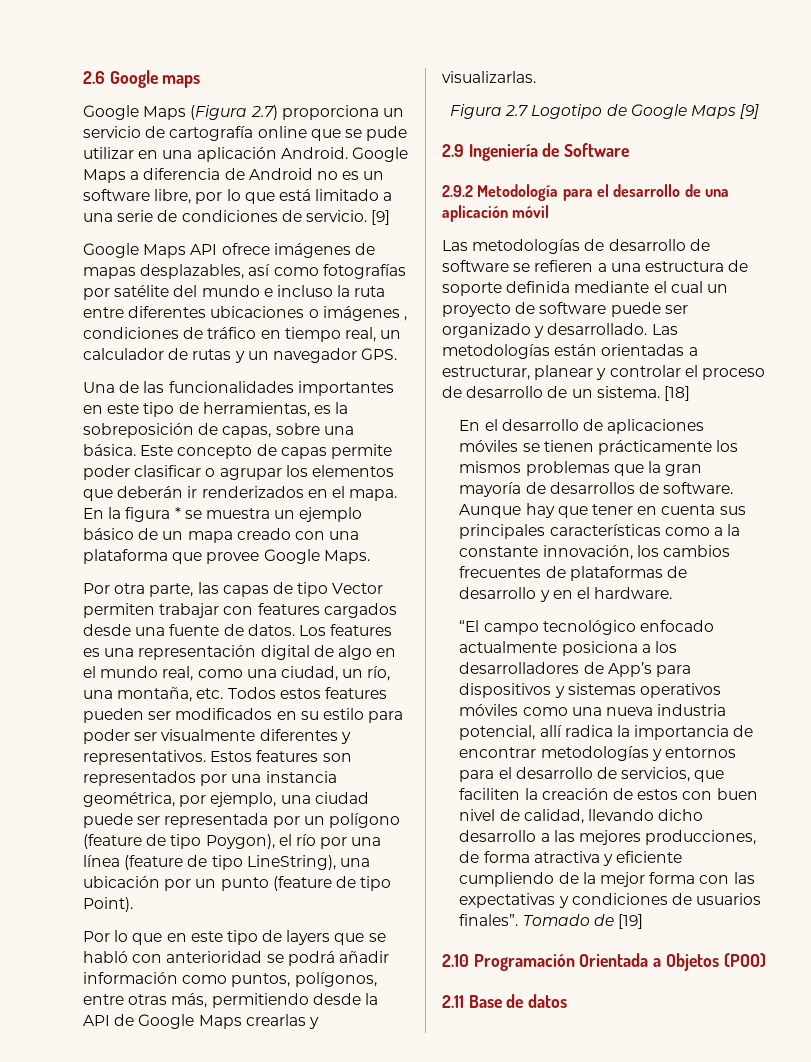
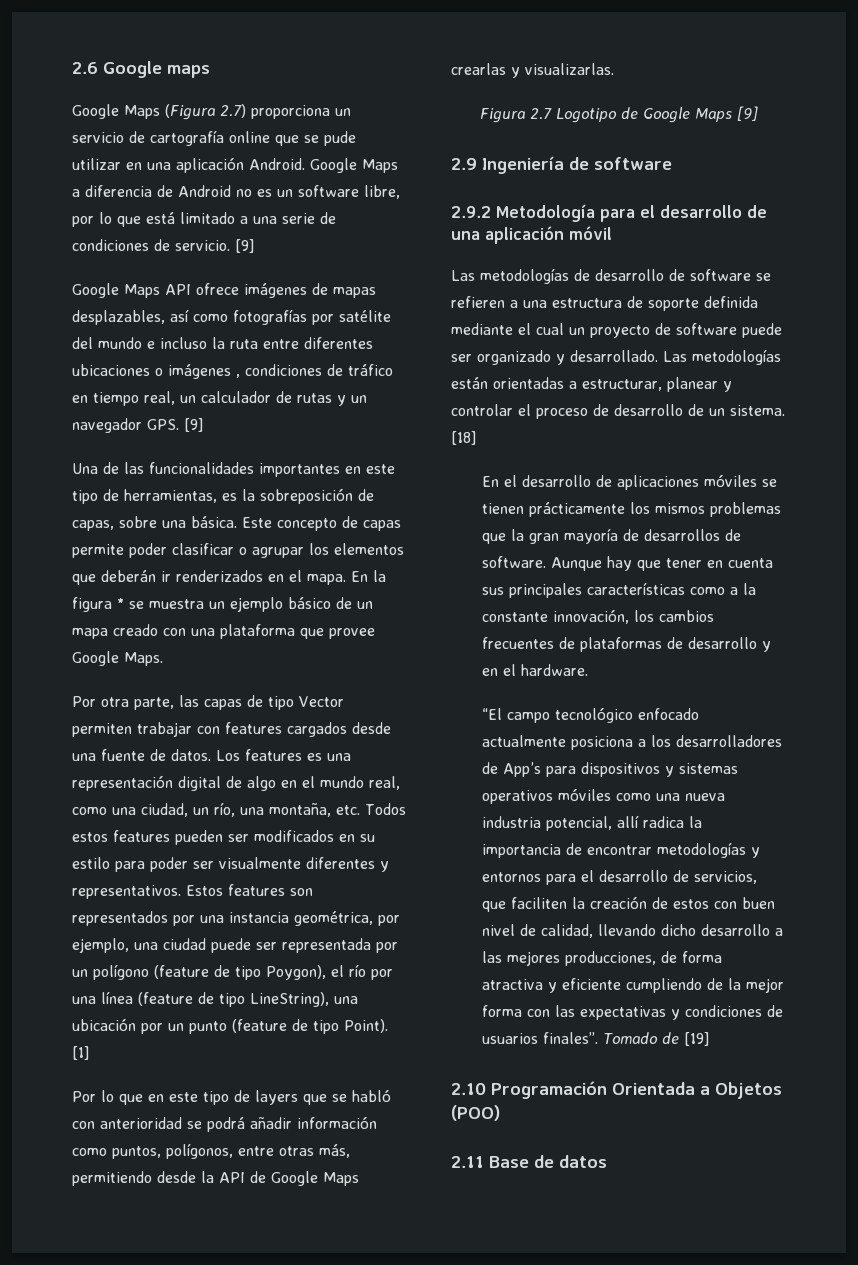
(398, 354) none -> [184,418,204,432] [9]
(133, 904) none -> [72,1046,90,1060] [1]
[564,143,630,157] Software -> [594,157,672,170] software

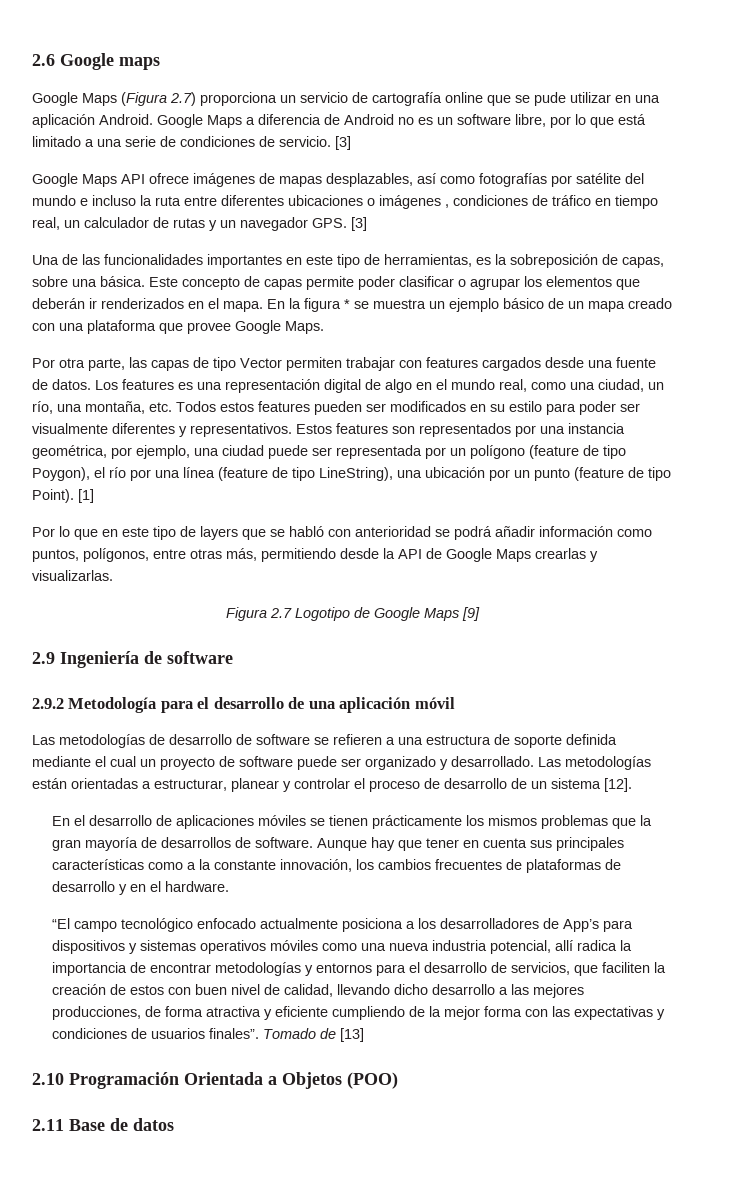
[235,239,255,253] [9] -> [335,136,351,150] [3]
[184,418,204,432] [9] -> [351,217,367,231] [3]
[730,405,785,416] [451,431,477,445] sistema. [18] -> [551,778,632,792] sistema [12].
[684,1032,711,1046] [19] -> [339,1028,364,1042] [13]

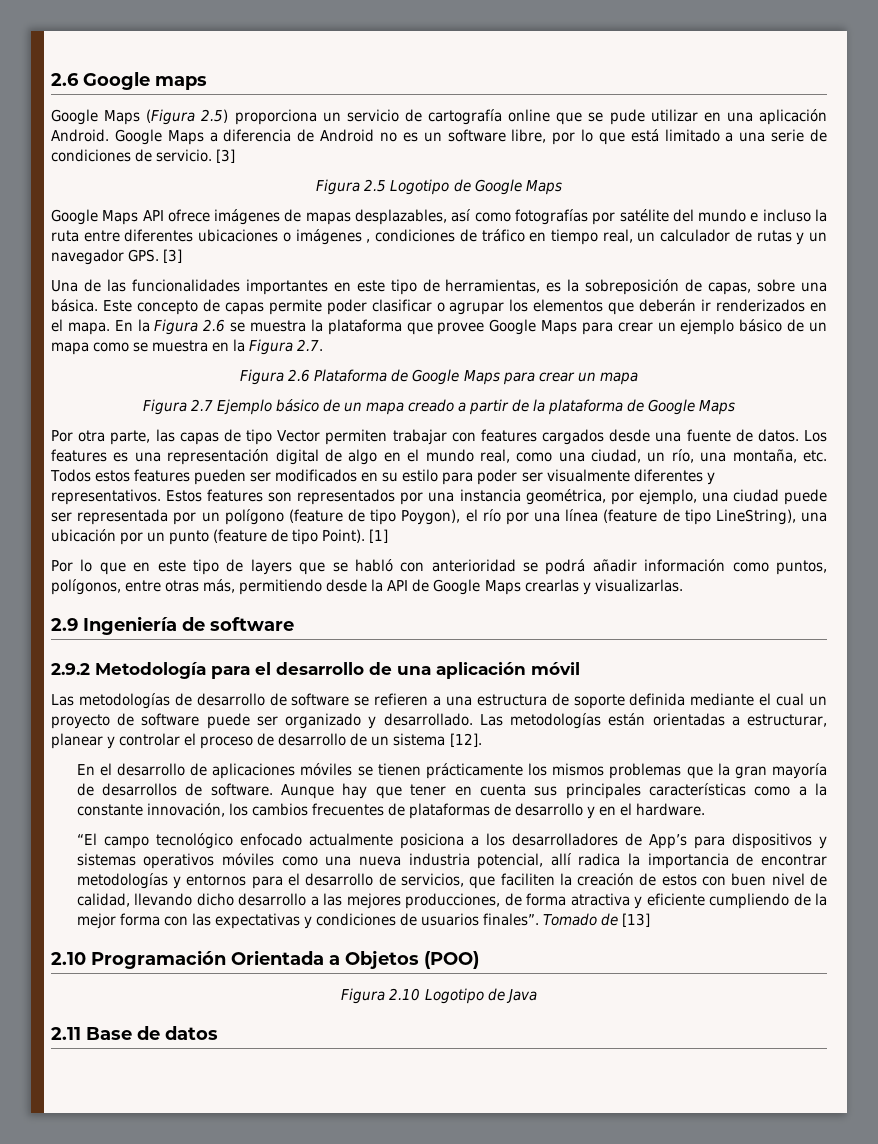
[170,92,196,106] 2.7) -> [201,109,229,123] 2.5)
(351, 143) none -> [316,179,562,195] // Figura 2.5 Logotipo de Google Maps
[304,298,426,312] figura * se muestra -> [154,319,653,335] Figura 2.6 se muestra la plataforma que provee Google Maps para crear
[628,298,672,309] [32,320,324,334] creado con una plataforma que provee Google Maps. -> [93,339,324,355] [240,369,638,385] [142,399,736,415] como se muestra en la Figura 2.7. // Figura 2.6 Plataforma de Google Maps para crear un mapa // Figura 2.7 Ejemplo básico de un mapa creado a partir de la plataforma de Google Maps
[226,607,480,621] // Figura 2.7 Logotipo de Google Maps [9] -> (683, 585) none
(398, 1080) none -> [341,988,537,1004] // Figura 2.10 Logotipo de Java

